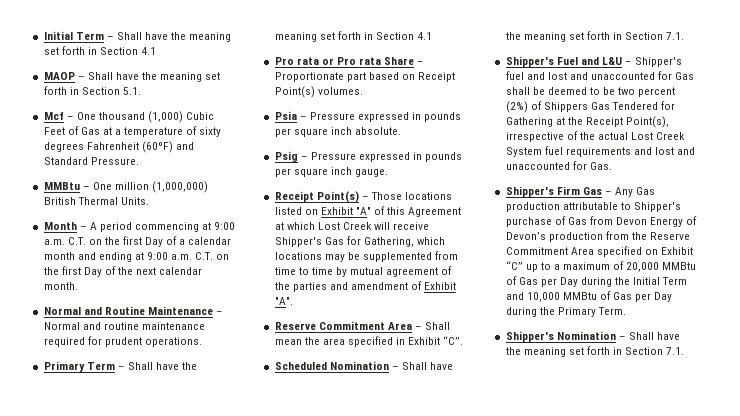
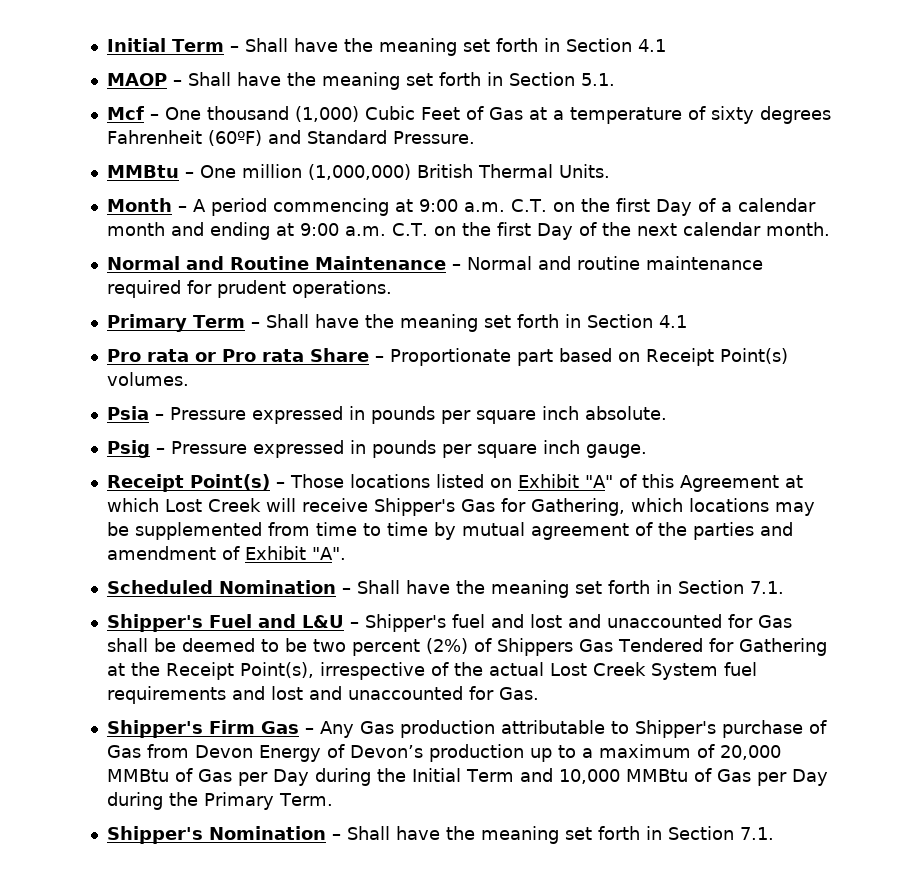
[274,321,451,330] [274,336,464,347] // Reserve Commitment Area – Shall mean the area specified in Exhibit “C”. -> (346, 553) none
[605,231,691,240] [505,246,694,257] [505,261,523,270] from the Reserve Commitment Area specified on Exhibit “C” -> (524, 753) none

